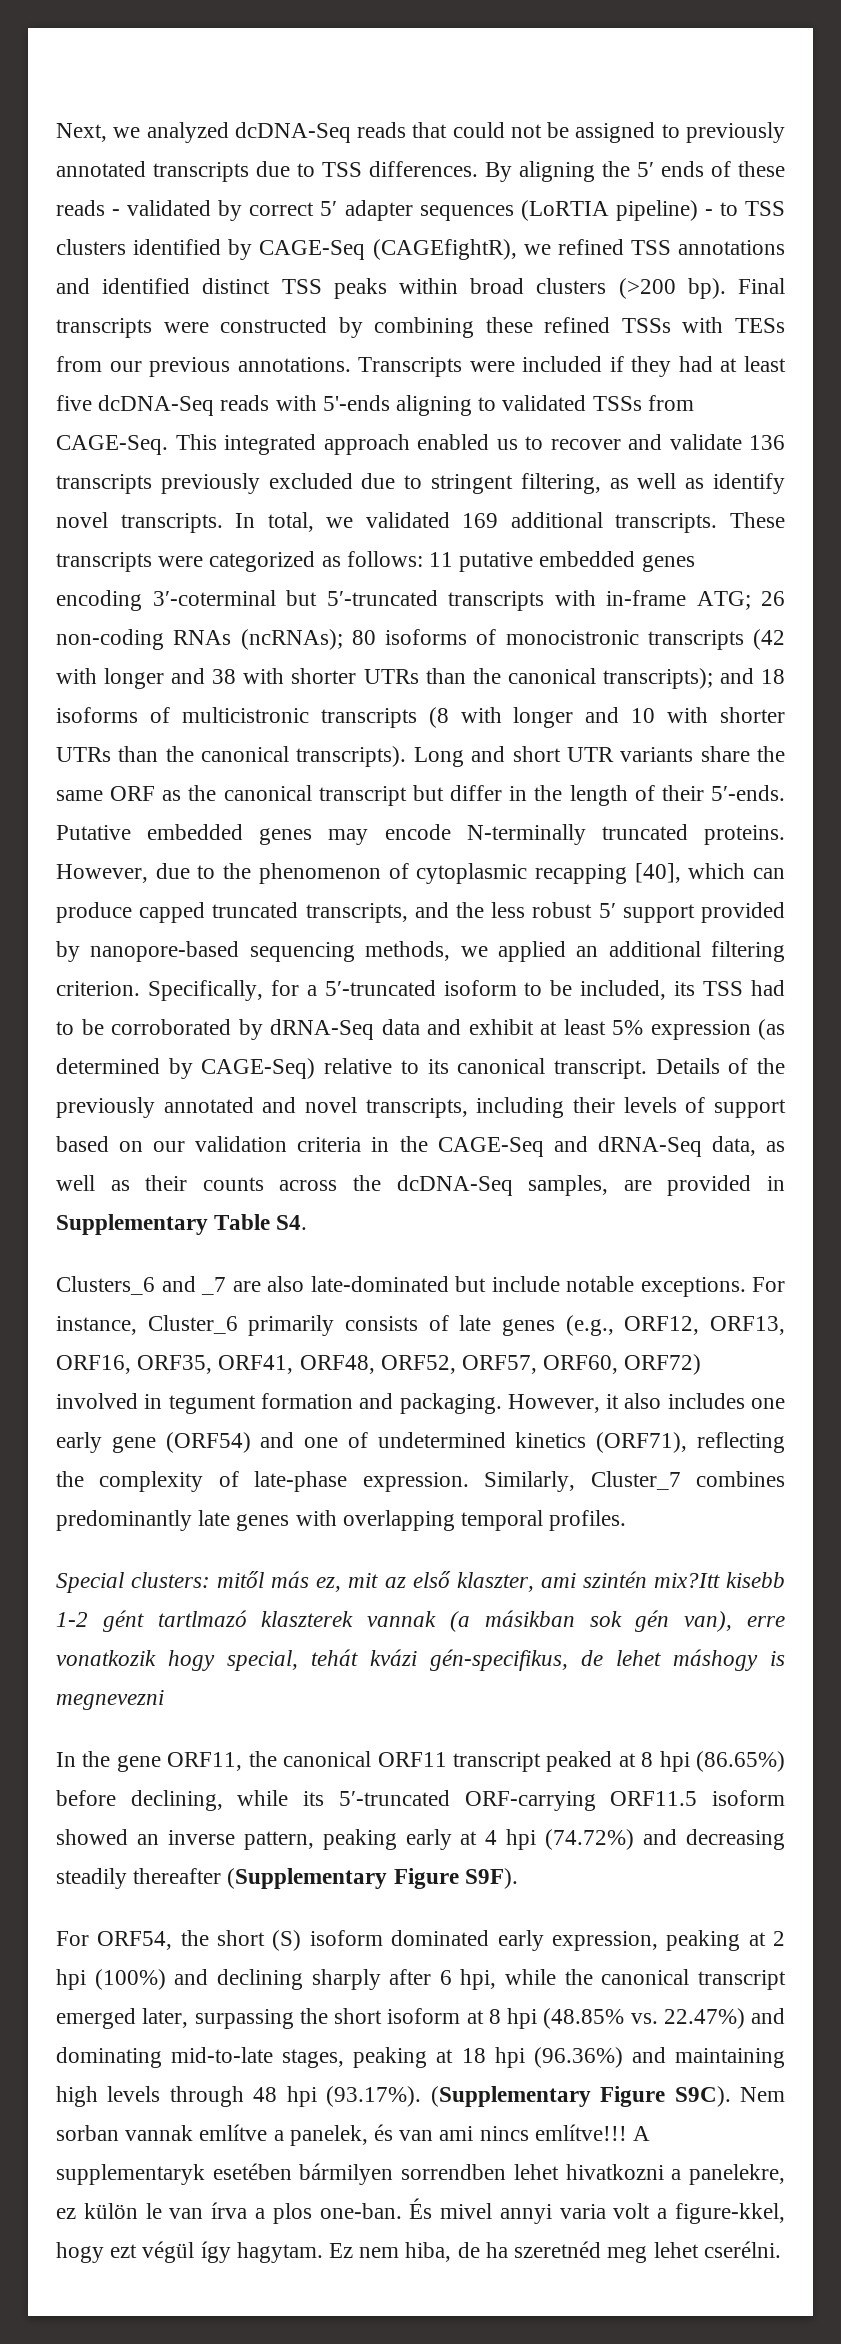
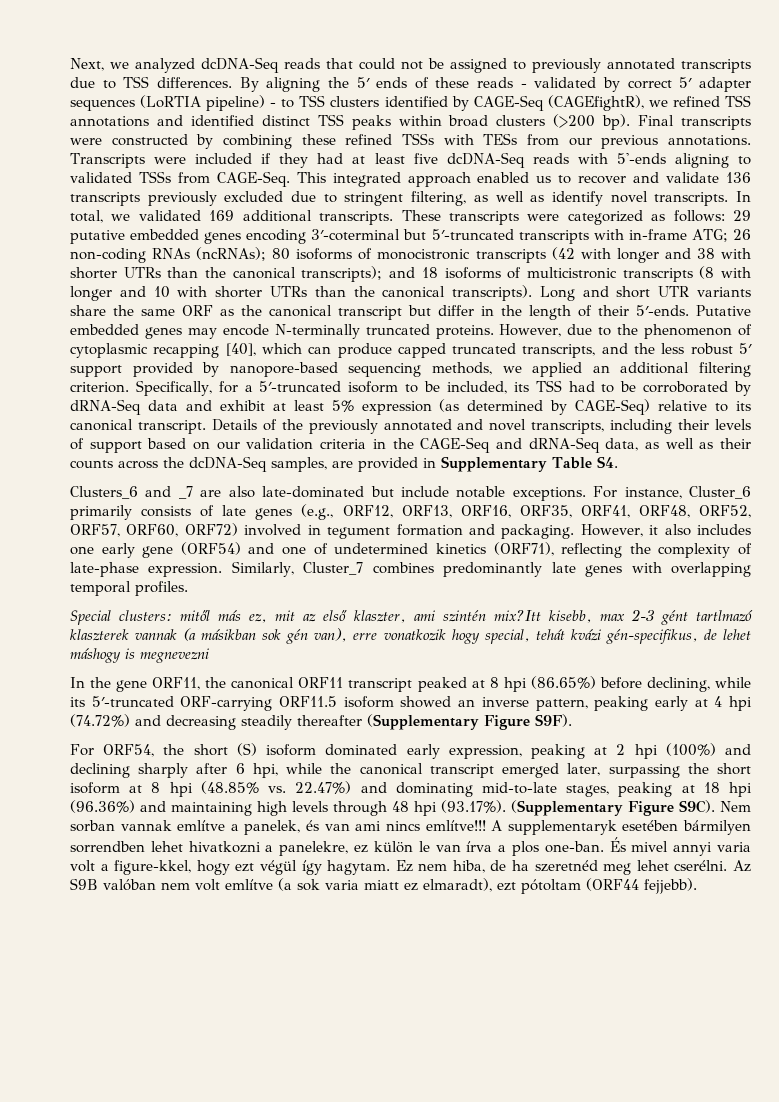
[429,552,454,567] 11 -> [732,210,751,221] 29
[725,1572,785,1588] [56,1612,88,1627] kisebb 1-2 -> [548,609,654,623] kisebb, max 2-3
(781, 2249) none -> [733,860,751,872] [70,878,697,894] Az S9B valóban nem volt említve (a sok varia miatt ez elmaradt), ezt pótoltam (ORF44 fejjebb).

